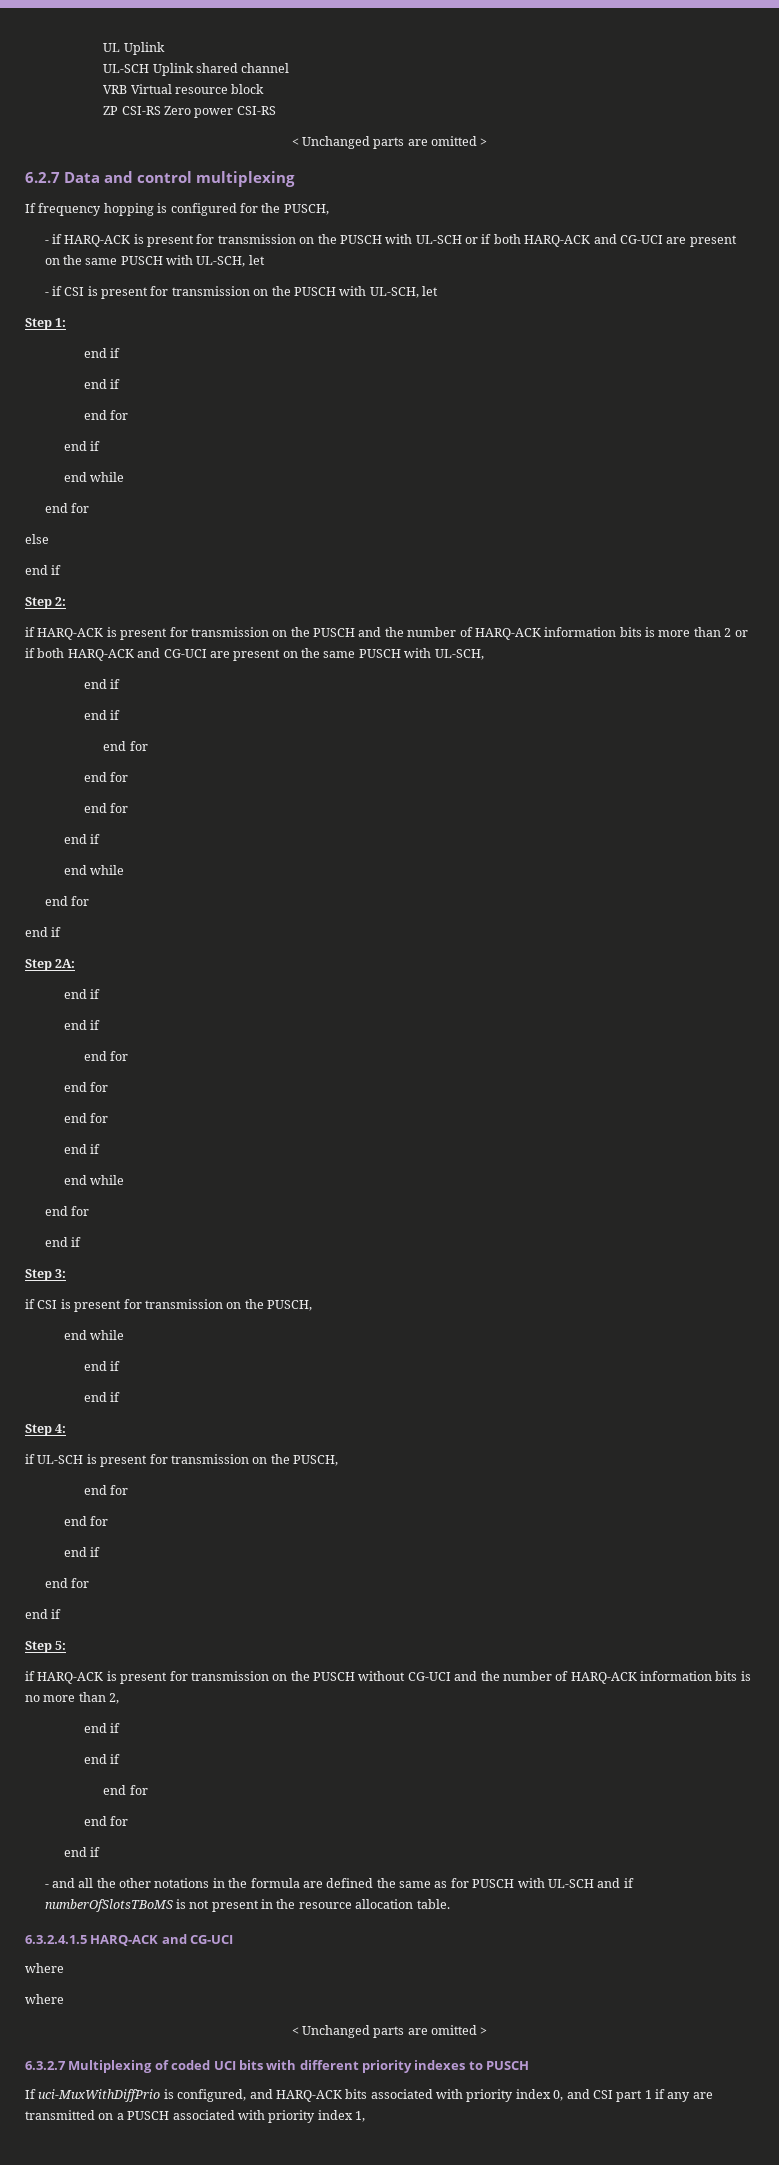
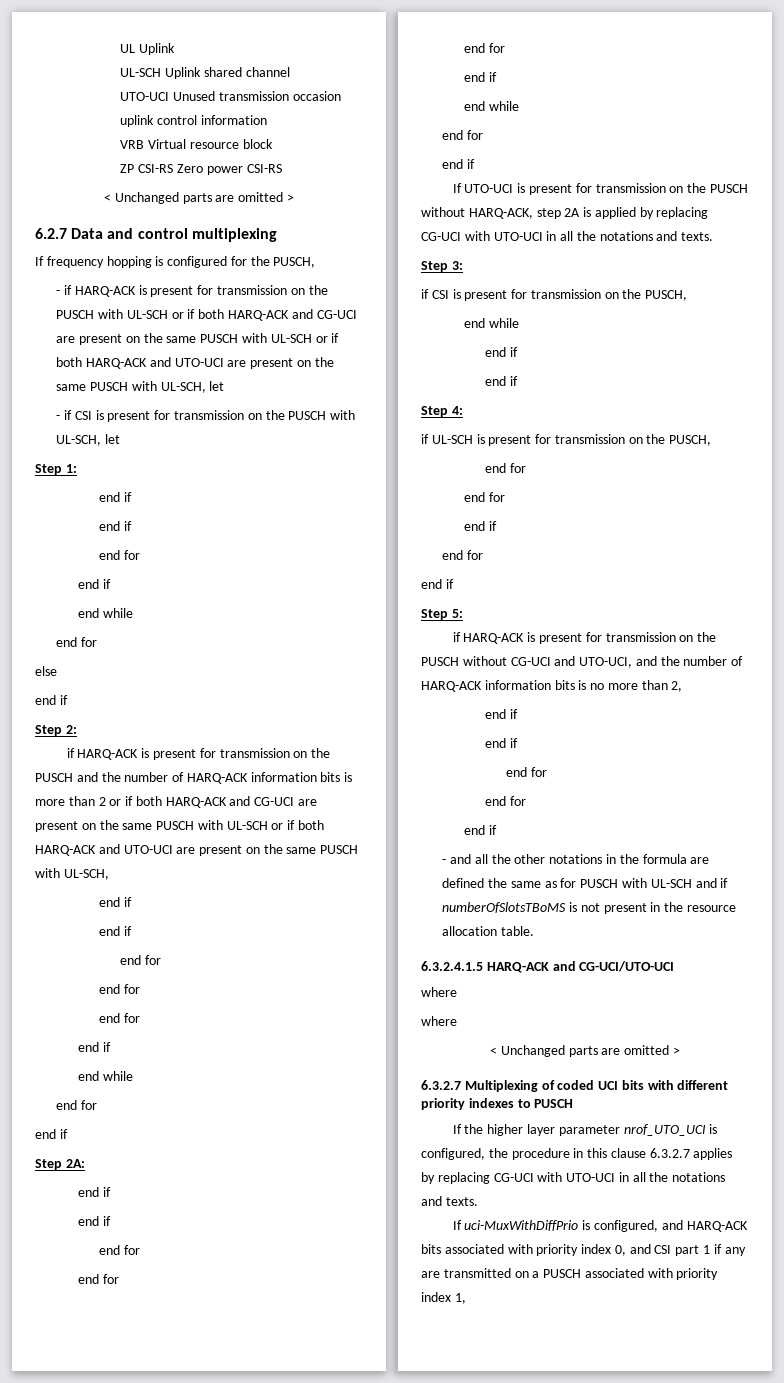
(290, 68) none -> [120,91,341,101] [120,115,268,127] // UTO-UCI Unused transmission occasion uplink control information
(194, 260) none -> [270,333,340,343] [56,357,334,369] [56,381,157,391] UL-SCH or if both HARQ-ACK and UTO-UCI are present on the same PUSCH with
(432, 653) none -> [226,820,325,830] [35,844,359,856] [35,868,60,878] UL-SCH or if both HARQ-ACK and UTO-UCI are present on the same PUSCH with
(81, 1242) none -> [452,183,748,195] [421,207,709,219] [421,231,714,241] // If UTO-UCI is present for transmission on the PUSCH without HARQ-ACK, step 2A is applied by replacing CG-UCI with UTO-UCI in all the notations and texts.
(478, 1676) none -> [579,656,657,668] UTO-UCI, and
[190,1935,234,1944] CG-UCI -> [579,961,675,972] CG-UCI/UTO-UCI
(530, 2065) none -> [452,1124,718,1136] [421,1148,733,1160] [421,1172,726,1184] [421,1196,478,1206] // If the higher layer parameter nrof_UTO_UCI is configured, the procedure in this clause 6.3.2.7 applies by replacing CG-UCI with UTO-UCI in all the notations and texts.

